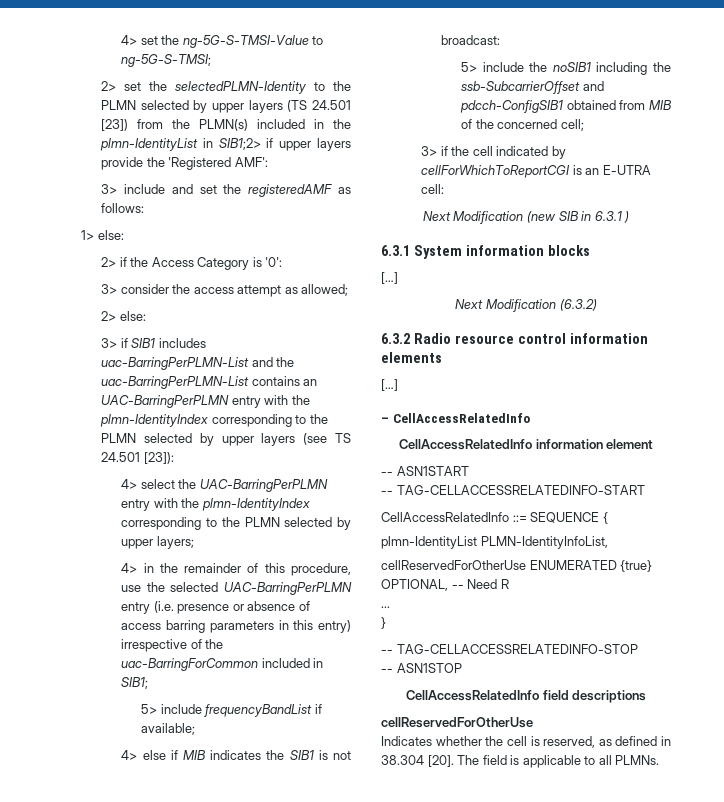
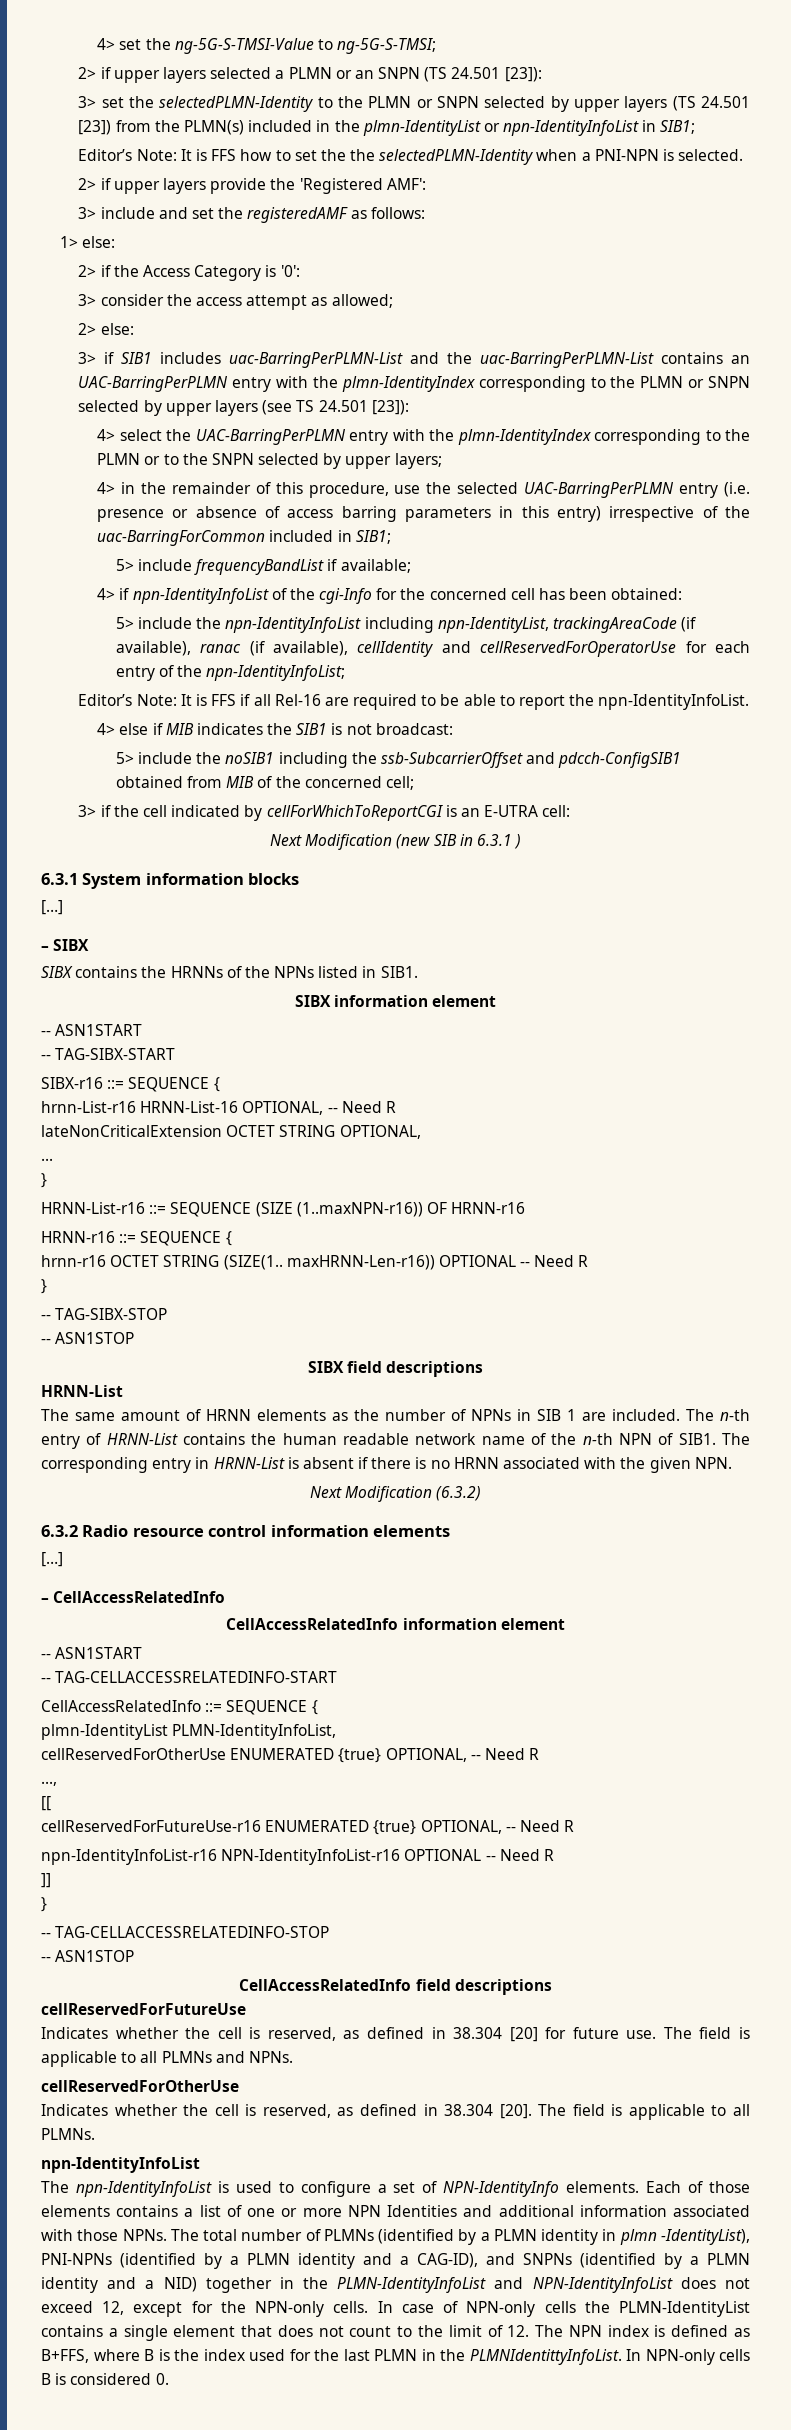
(117, 86) none -> [100,67,542,83] [78,96,97,108] if upper layers selected a PLMN or an SNPN (TS 24.501 [23]): // 3>
(137, 105) none -> [416,96,480,108] or SNPN
[202,138,261,150] in SIB1;2> -> [483,120,696,136] [78,149,744,165] [78,178,97,190] or npn-IdentityInfoList in SIB1; // Editor’s Note: It is FFS how to set the the selectedPLMN-Identity when a PNI-NPN is selected. // 2>
(137, 438) none -> [688,376,751,388] or SNPN
(280, 522) none -> [144,453,254,465] or to the SNPN
(196, 729) none -> [97,588,683,604] [115,617,697,633] [115,641,750,657] [115,665,346,681] [78,694,750,710] // 4> if npn-IdentityInfoList of the cgi-Info for the concerned cell has been obtained: // 5> include the npn-IdentityInfoList including npn-IdentityList, trackingAreaCode (if available), ranac (if available), cellIdentity and cellReservedForOperatorUse for each entry of the npn-IdentityInfoList; // Editor’s Note: It is FFS if all Rel-16 are required to be able to report the npn-IdentityInfoList.
(398, 278) none -> [41,939,90,951] [41,966,418,978] [294,995,497,1007] [41,1024,143,1036] [41,1048,176,1060] [41,1077,220,1092] [41,1101,396,1115] [41,1125,421,1139] [41,1158,53,1161] [41,1173,47,1188] [41,1202,526,1217] [41,1231,232,1246] [41,1255,589,1270] [41,1279,47,1294] [41,1308,168,1320] [41,1332,135,1344] [307,1361,484,1377] [41,1385,123,1397] [41,1409,750,1421] [41,1433,751,1449] [41,1457,732,1473] // – SIBX // SIBX contains the HRNNs of the NPNs listed in SIB1. // SIBX information element // -- ASN1START // -- TAG-SIBX-START // SIBX-r16 ::= SEQUENCE { // hrnn-List-r16 HRNN-List-16 OPTIONAL, -- Need R // lateNonCriticalExtension OCTET STRING OPTIONAL, // ... // } // HRNN-List-r16 ::= SEQUENCE (SIZE (1..maxNPN-r16)) OF HRNN-r16 // HRNN-r16 ::= SEQUENCE { // hrnn-r16 OCTET STRING (SIZE(1.. maxHRNN-Len-r16)) OPTIONAL -- Need R // } // -- TAG-SIBX-STOP // -- ASN1STOP // SIBX field descriptions // HRNN-List // The same amount of HRNN elements as the number of NPNs in SIB 1 are included. The n-th entry of HRNN-List contains the human readable network name of the n-th NPN of SIB1. The corresponding entry in HRNN-List is absent if there is no HRNN associated with the given NPN.
[381,606,390,608] ... -> [41,1781,57,1786] [41,1796,51,1811] [41,1820,575,1835] [41,1849,554,1865] [41,1873,51,1888] ..., // [[ // cellReservedForFutureUse-r16 ENUMERATED {true} OPTIONAL, -- Need R // npn-IdentityInfoList-r16 NPN-IdentityInfoList-r16 OPTIONAL -- Need R // ]]
(647, 696) none -> [41,2003,246,2015] [41,2027,750,2042] [41,2051,293,2067] // cellReservedForFutureUse // Indicates whether the cell is reserved, as defined in 38.304 [20] for future use. The field is applicable to all PLMNs and NPNs.
(660, 760) none -> [41,2157,200,2173] [41,2181,750,2197] [41,2205,750,2217] [41,2229,750,2245] [41,2253,750,2269] [41,2277,750,2293] [41,2301,750,2317] [41,2325,751,2341] [41,2349,750,2365] [41,2373,169,2385] // npn-IdentityInfoList // The npn-IdentityInfoList is used to configure a set of NPN-IdentityInfo elements. Each of those elements contains a list of one or more NPN Identities and additional information associated with those NPNs. The total number of PLMNs (identified by a PLMN identity in plmn -IdentityList), PNI-NPNs (identified by a PLMN identity and a CAG-ID), and SNPNs (identified by a PLMN identity and a NID) together in the PLMN-IdentityInfoList and NPN-IdentityInfoList does not exceed 12, except for the NPN-only cells. In case of NPN-only cells the PLMN-IdentityList contains a single element that does not count to the limit of 12. The NPN index is defined as B+FFS, where B is the index used for the last PLMN in the PLMNIdentittyInfoList. In NPN-only cells B is considered 0.

